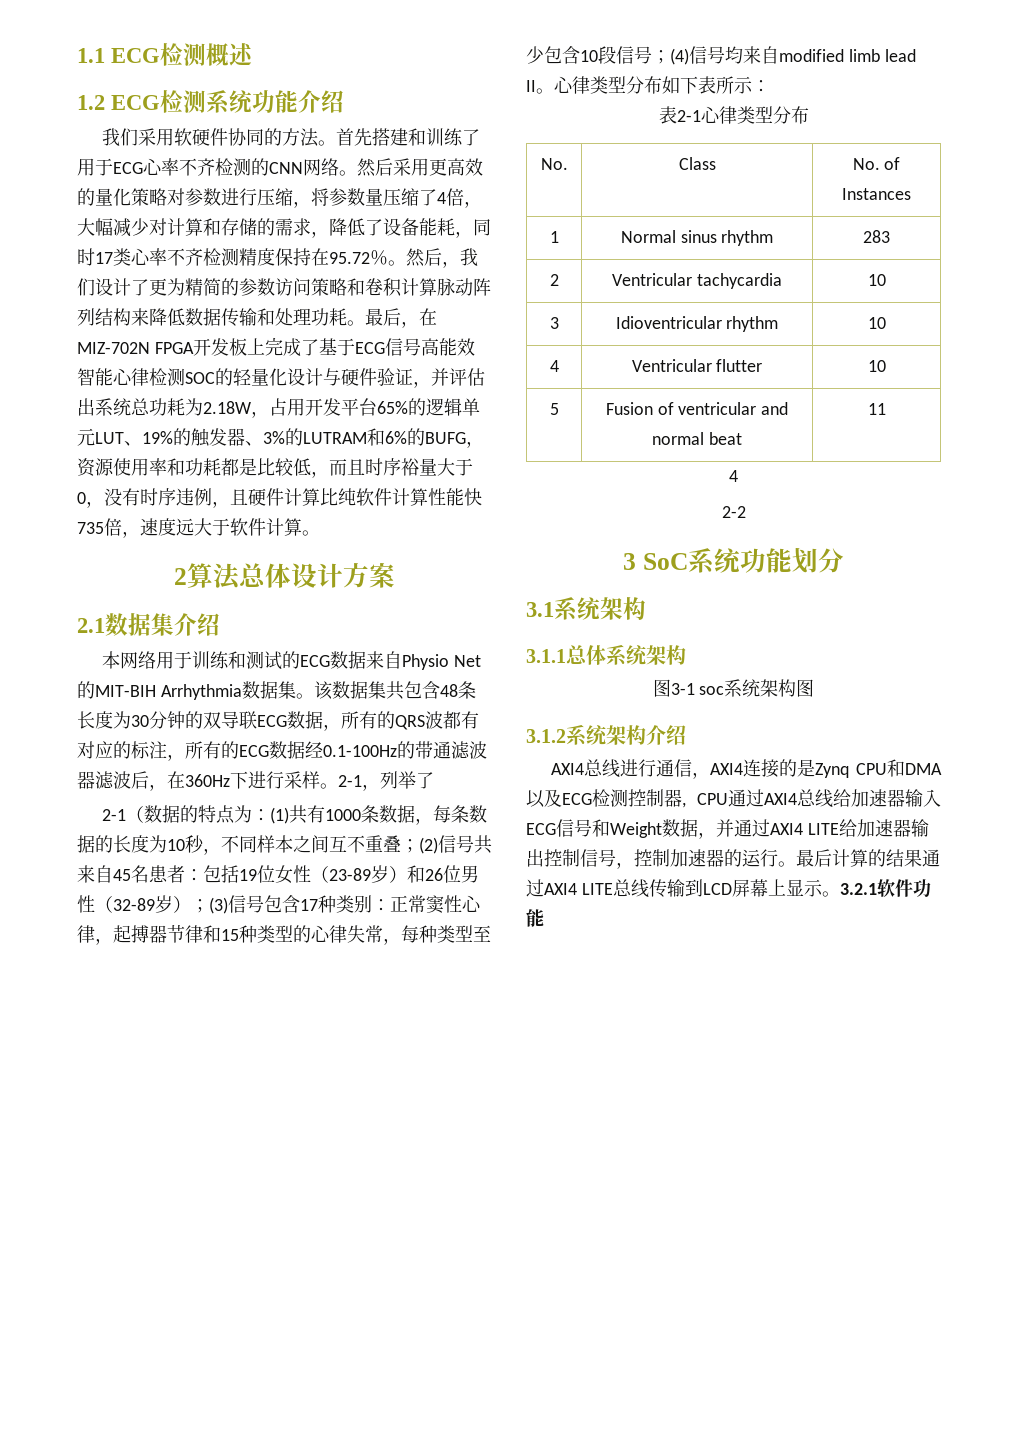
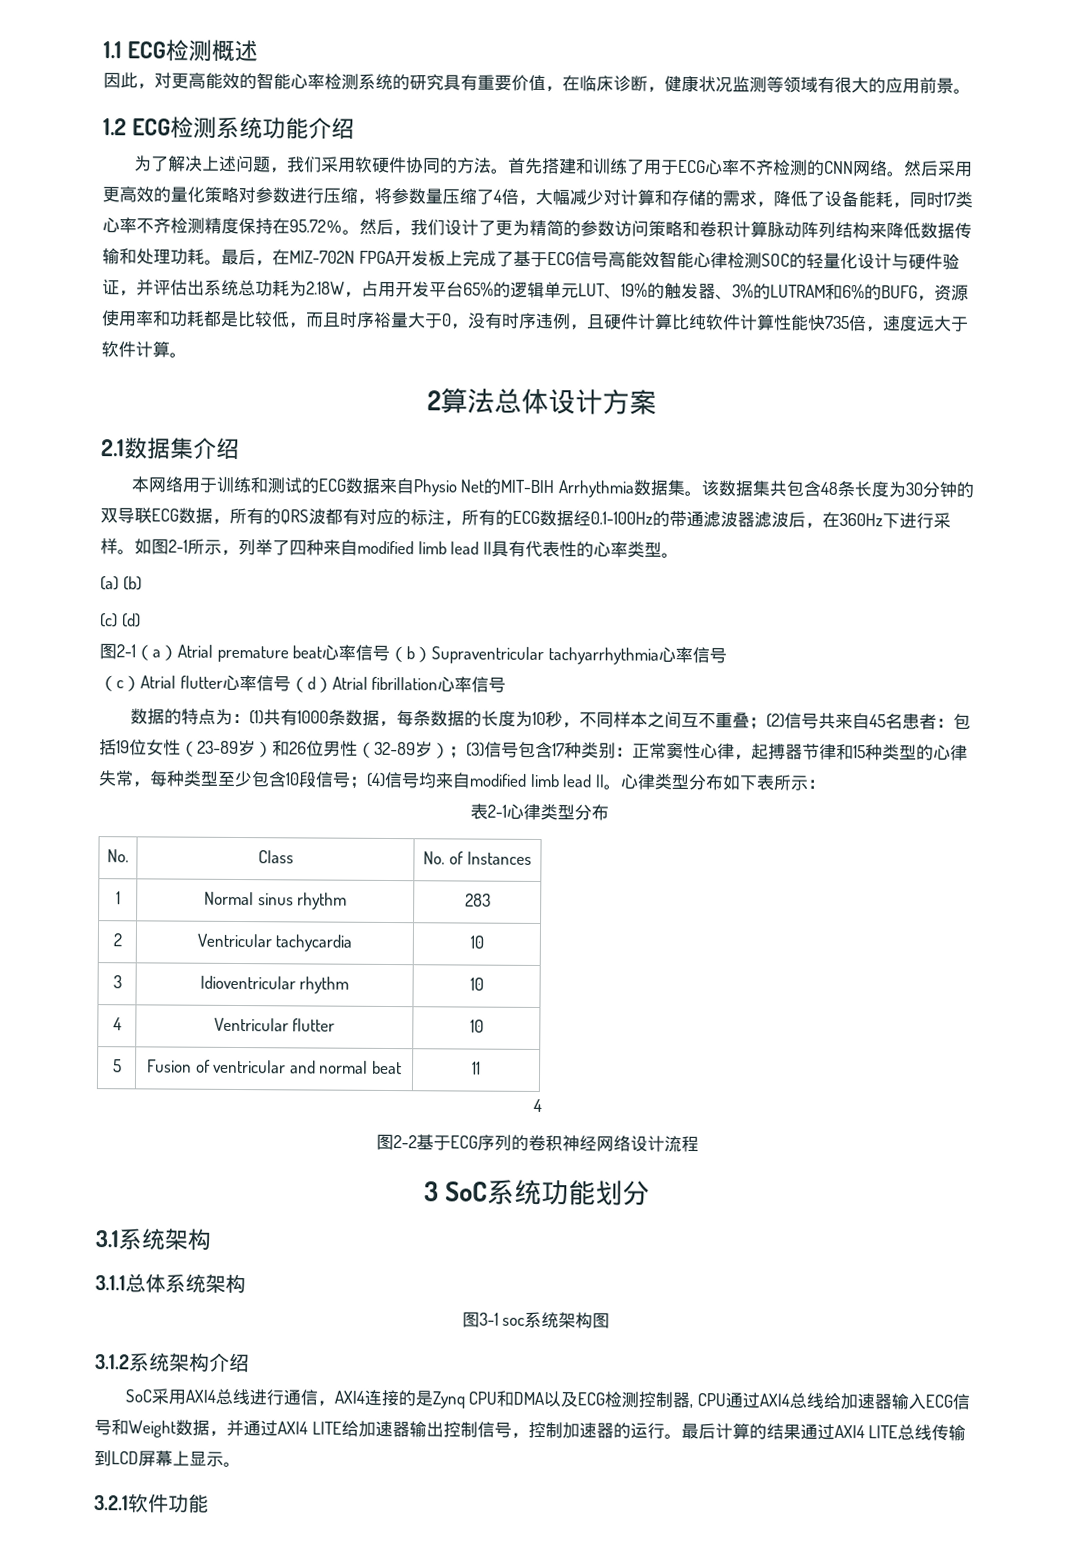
(254, 54) none -> [103,72,971,94] // 因此，对更高能效的智能心率检测系统的研究具有重要价值，在临床诊断，健康状况监测等领域有很大的应用前景。
(345, 101) none -> [133,155,288,174] 为了解决上述问题，
[338,775,362,787] 2-1 -> [134,538,222,555] 如图2-1所示
[101,806,144,823] // 2-1（ -> [288,539,679,558] [100,576,142,591] [99,613,141,628] [99,643,727,665] [99,674,507,693] 四种来自modified limb lead II具有代表性的心率类型。 // (a) (b) // (c) (d) // 图2-1（a）Atrial premature beat心率信号（b）Supraventricular tachyarrhythmia心率信号 // （c）Atrial flutter心率信号（d）Atrial fibrillation心率信号 //
(738, 476) none -> [375,1133,394,1151] 图
(746, 512) none -> [415,1134,699,1153] 基于ECG序列的卷积神经网络设计流程
(686, 735) none -> [124,1388,186,1405] SoC采用
(840, 894) none -> (241, 1464) //

